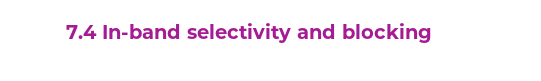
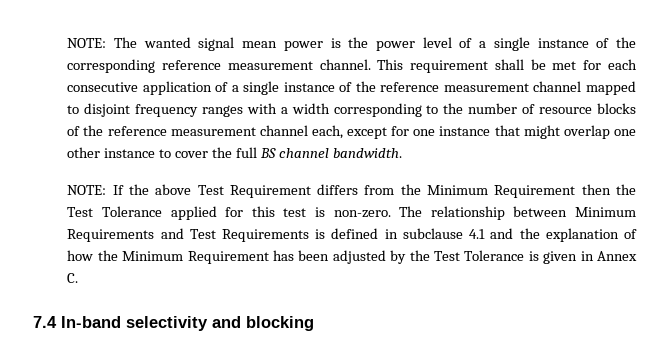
(66, 32) none -> [67,37,637,51] [67,59,638,73] [67,81,636,95] [67,103,636,117] [67,125,636,139] [67,147,402,158] [67,184,636,198] [67,206,636,220] [67,228,637,242] [67,250,637,264] [67,273,79,283] NOTE: The wanted signal mean power is the power level of a single instance of the corresponding reference measurement channel. This requirement shall be met for each consecutive application of a single instance of the reference measurement channel mapped to disjoint frequency ranges with a width corresponding to the number of resource blocks of the reference measurement channel each, except for one instance that might overlap one other instance to cover the full BS channel bandwidth. // NOTE: If the above Test Requirement differs from the Minimum Requirement then the Test Tolerance applied for this test is non-zero. The relationship between Minimum Requirements and Test Requirements is defined in subclause 4.1 and the explanation of how the Minimum Requirement has been adjusted by the Test Tolerance is given in Annex C. //

